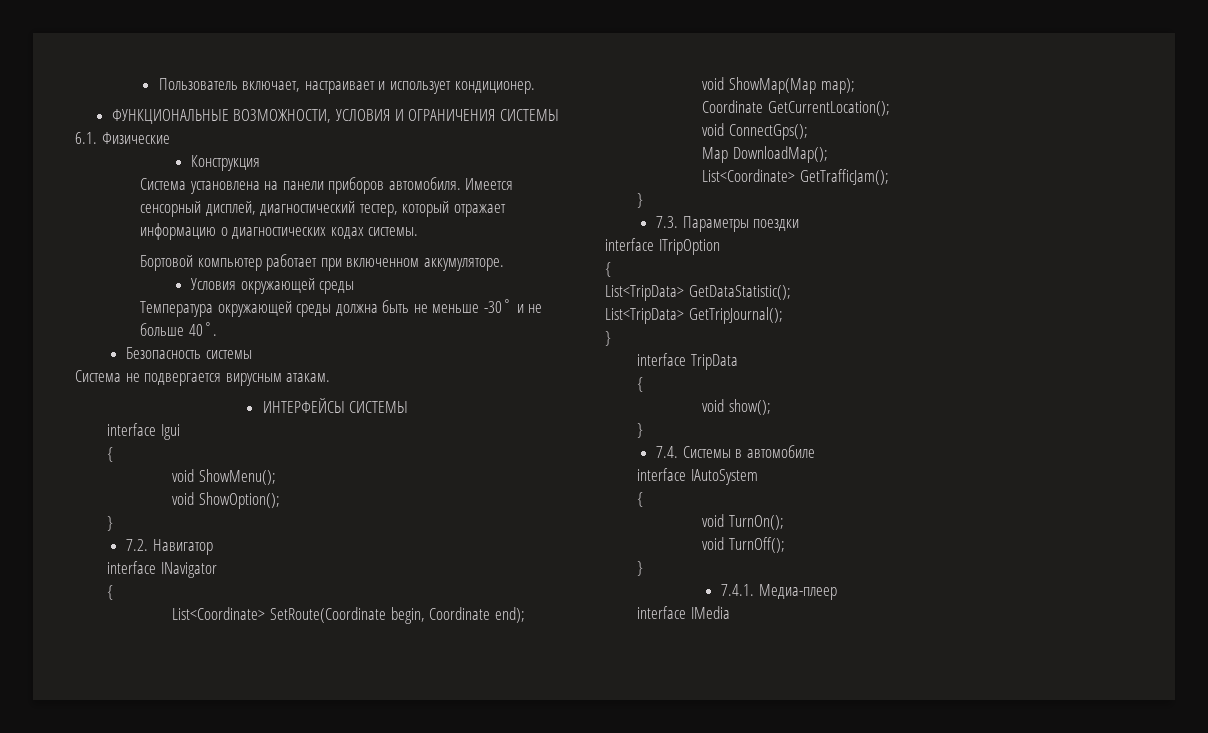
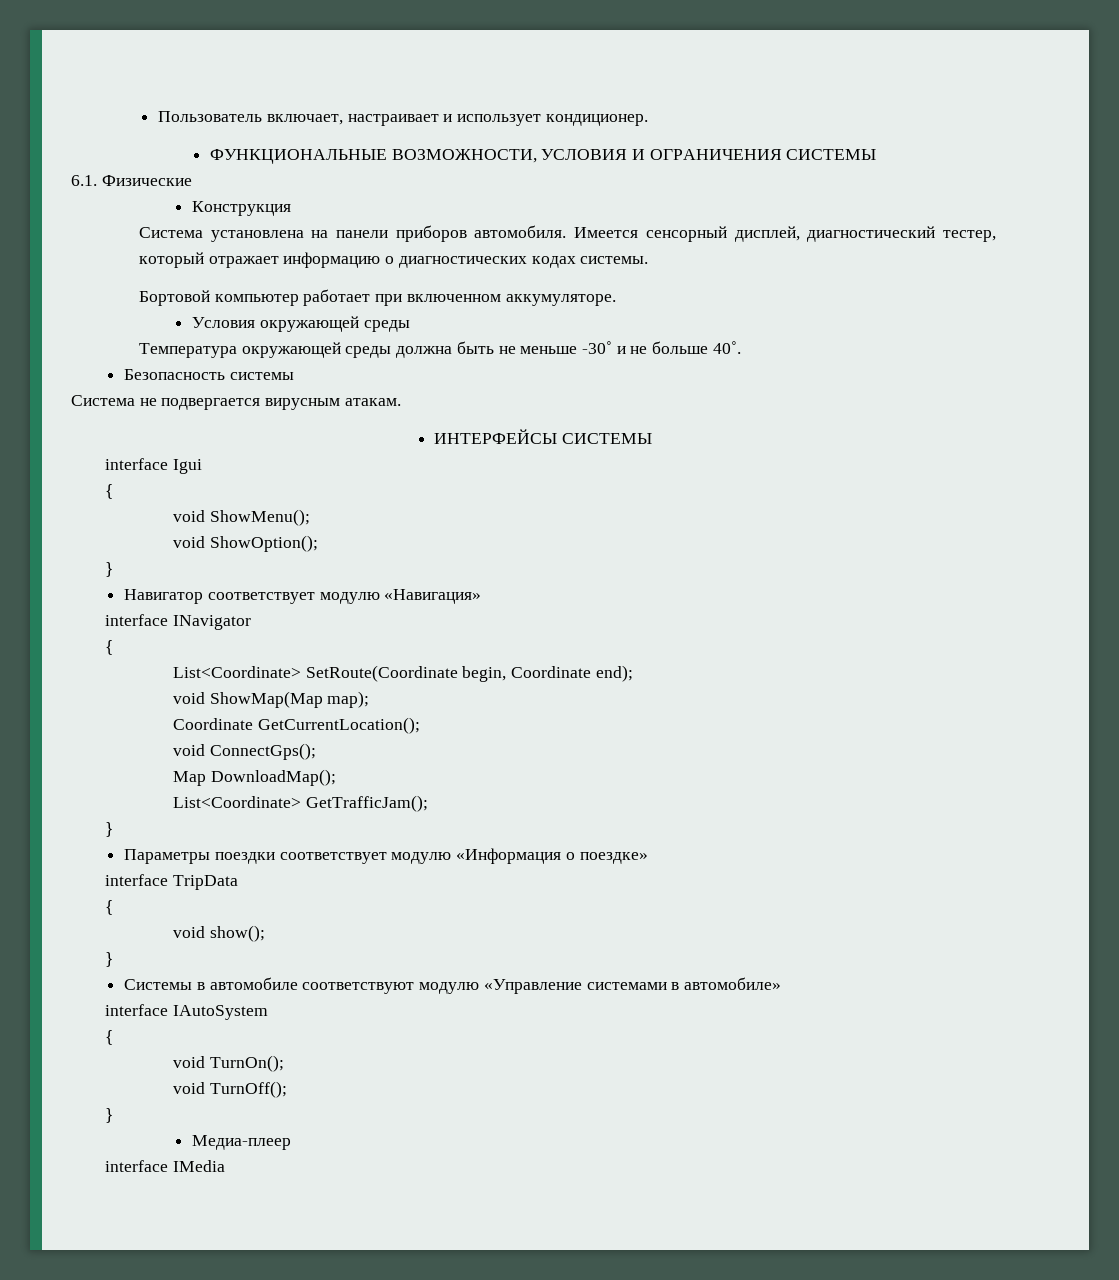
[126,539,149,551] 7.2. -> (113, 569) none
(213, 547) none -> [207,589,482,604] соответствует модулю «Навигация»
[656,216,679,228] 7.3. -> (113, 829) none
[605,238,720,255] [605,262,611,277] [605,285,791,301] [605,307,783,324] [605,331,611,346] // interface ITripOption // { // List<TripData> GetDataStatistic(); // List<TripData> GetTripJournal(); // } -> [279,848,648,864] соответствует модулю «Информация о поездке»
[656,446,679,458] 7.4. -> (113, 959) none
(815, 451) none -> [302,977,782,994] соответствуют модулю «Управление системами в автомобиле»
[721,584,755,596] 7.4.1. -> (113, 1115) none

